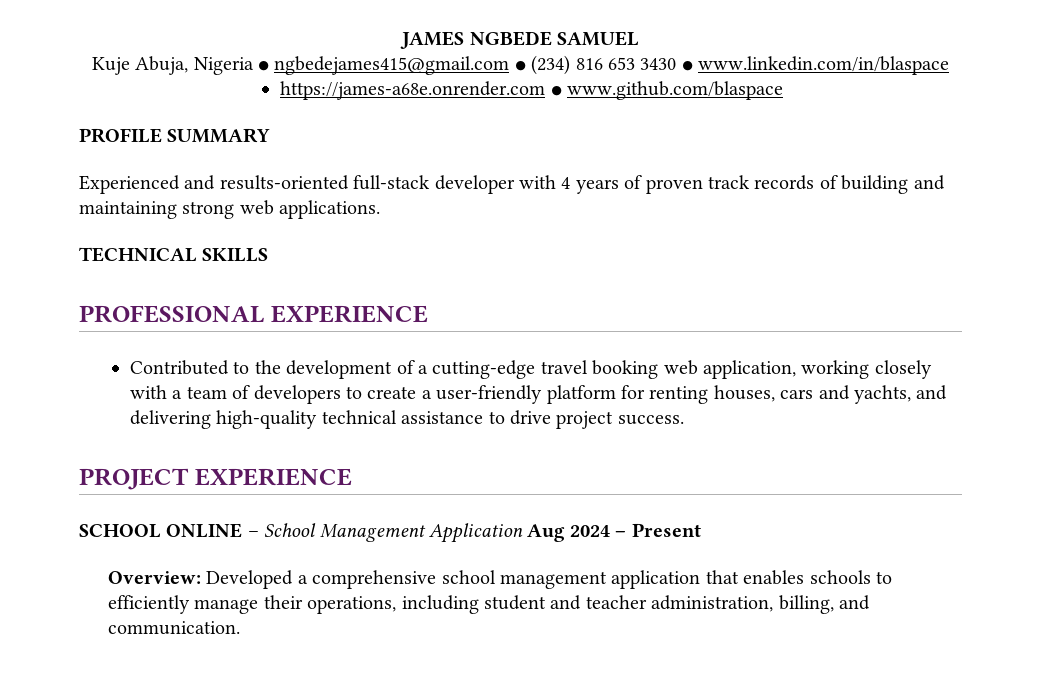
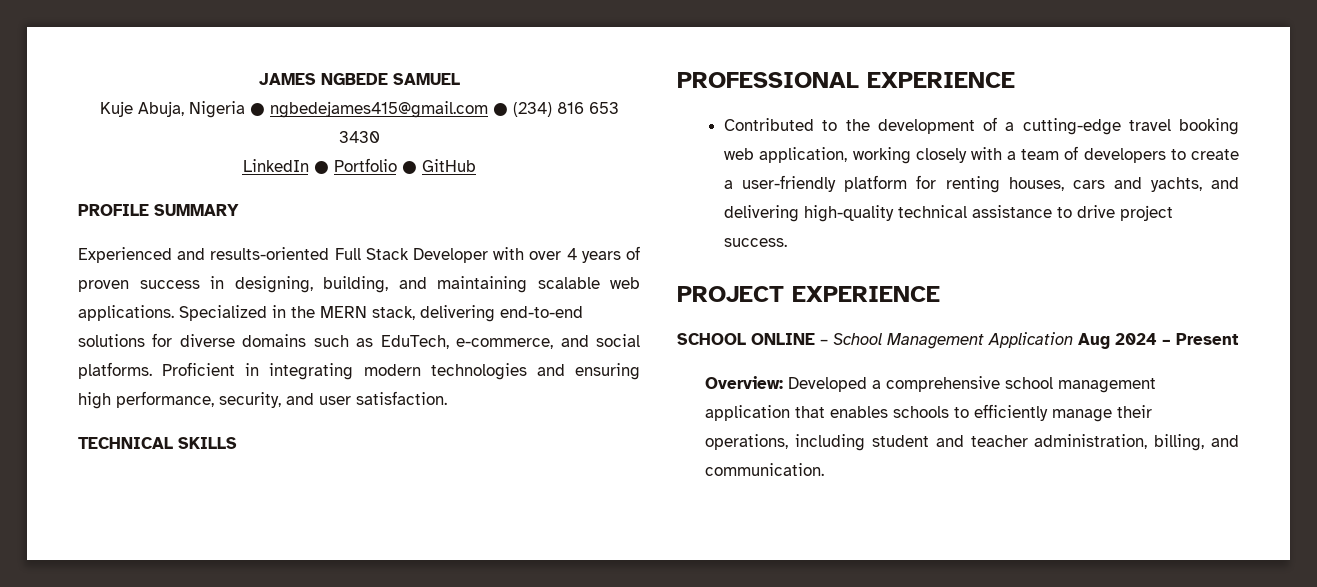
[681,56,950,75] [280,81,783,100] ● www.linkedin.com/in/blaspace // https://james-a68e.onrender.com ● www.github.com/blaspace -> [242,158,476,174] // LinkedIn ● Portfolio ● GitHub
[353,175,909,194] full-stack developer with 4 years of proven track records of building -> [334,246,640,263] [78,276,388,293] Full Stack Developer with over 4 years of proven success in designing, building,
[182,201,235,219] strong -> [537,277,600,289] scalable
(381, 209) none -> [179,305,583,322] [78,333,641,349] [78,362,641,380] [78,391,447,409] Specialized in the MERN stack, delivering end-to-end solutions for diverse domains such as EduTech, e-commerce, and social platforms. Proficient in integrating modern technologies and ensuring high performance, security, and user satisfaction.

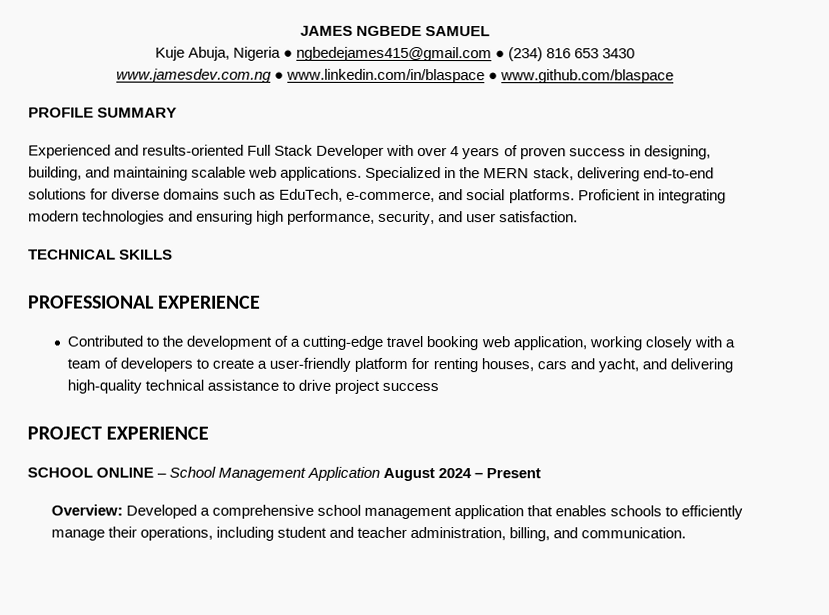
[242,158,476,174] LinkedIn ● Portfolio ● GitHub -> [115,68,675,84] www.jamesdev.com.ng ● www.linkedin.com/in/blaspace ● www.github.com/blaspace
[1150,177,1202,192] yachts, -> [597,358,639,373] yacht,
[724,238,788,247] success. -> [382,382,440,392] success
[1078,333,1110,349] Aug -> [383,467,436,482] August

